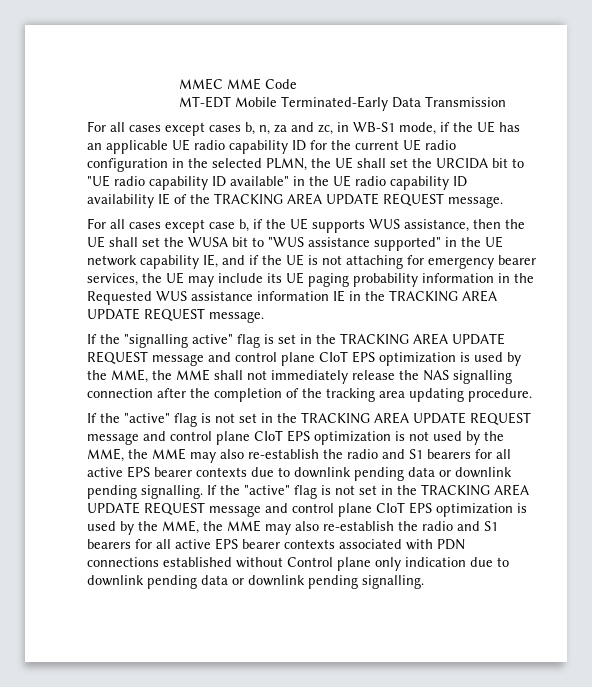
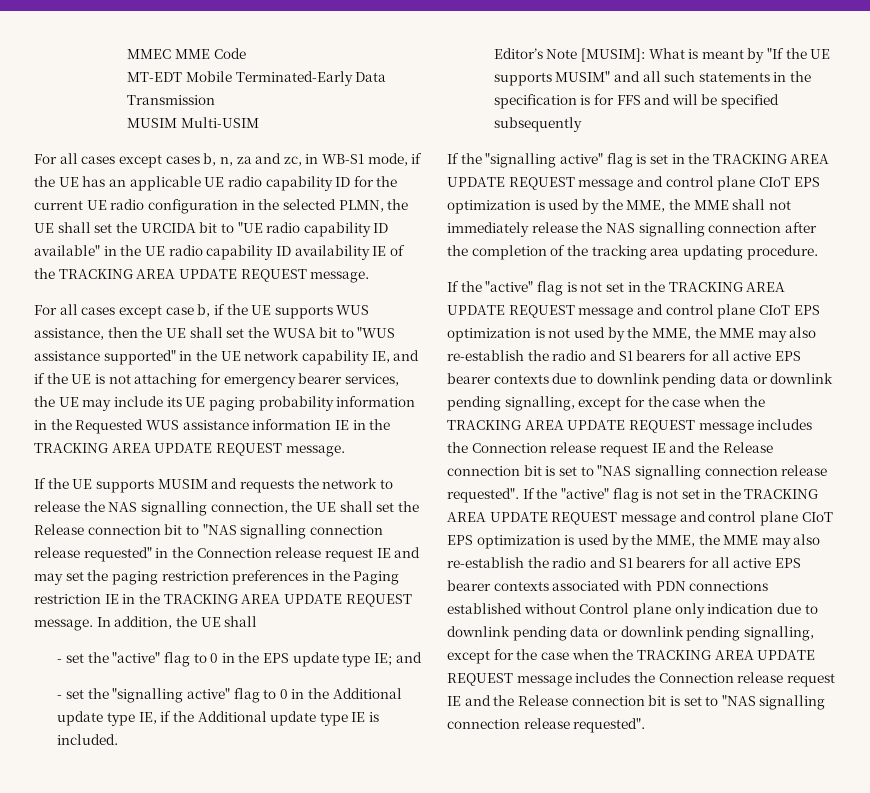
(506, 101) none -> [127,117,259,128] // MUSIM Multi-USIM
(264, 317) none -> [34,478,393,493] [34,501,419,516] [34,524,383,539] [34,547,421,562] [34,570,400,585] [34,593,412,607] [34,616,258,631] [57,652,422,667] [57,688,402,703] [57,711,380,726] [57,734,119,745] [493,48,831,63] [493,71,812,86] [493,94,780,109] [493,117,582,132] // If the UE supports MUSIM and requests the network to release the NAS signalling connection, the UE shall set the Release connection bit to "NAS signalling connection release requested" in the Connection release request IE and may set the paging restriction preferences in the Paging restriction IE in the TRACKING AREA UPDATE REQUEST message. In addition, the UE shall // - set the "active" flag to 0 in the EPS update type IE; and // - set the "signalling active" flag to 0 in the Additional update type IE, if the Additional update type IE is included. // Editor’s Note [MUSIM]: What is meant by "If the UE supports MUSIM" and all such statements in the specification is for FFS and will be specified subsequently
[141,485,203,499] signalling. -> [504,396,765,411] [447,419,813,434] [447,442,773,457] [447,465,828,480] [447,488,519,503] signalling, except for the case when the TRACKING AREA UPDATE REQUEST message includes the Connection release request IE and the Release connection bit is set to "NAS signalling connection release requested".
[362,575,424,589] signalling. -> [743,626,814,641] [447,649,816,664] [447,672,835,687] [447,695,826,710] [447,718,646,733] signalling, except for the case when the TRACKING AREA UPDATE REQUEST message includes the Connection release request IE and the Release connection bit is set to "NAS signalling connection release requested".

